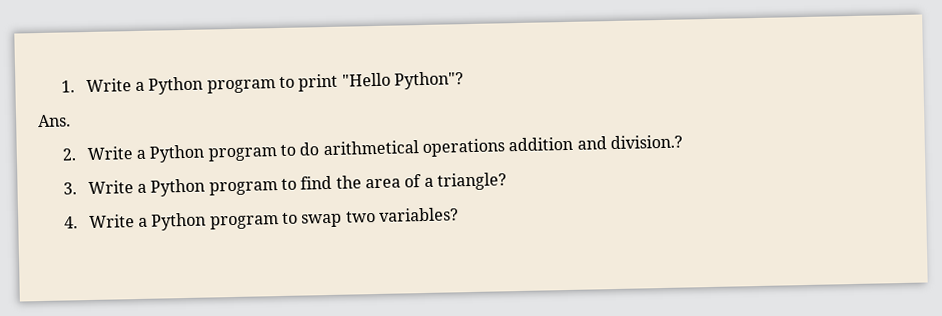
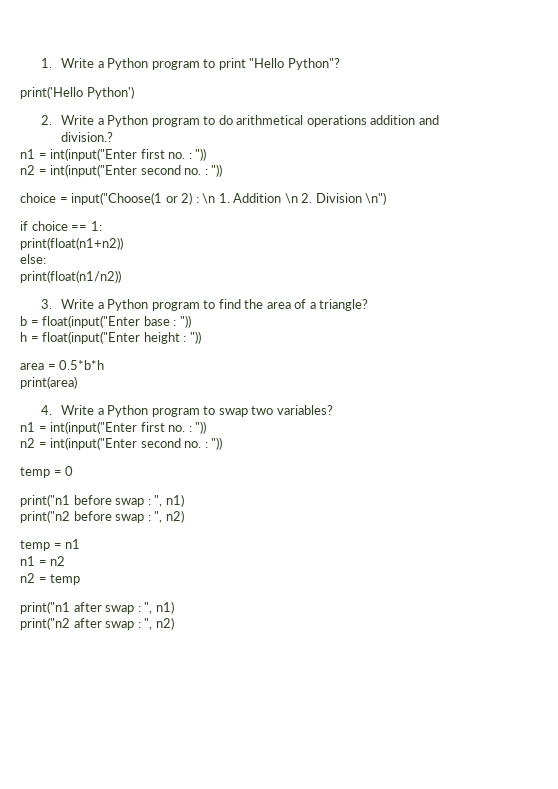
[38,114,71,128] Ans. -> [20,86,134,99] print('Hello Python')
(684, 142) none -> [20,148,207,161] [20,164,223,177] [20,192,387,205] [20,221,102,231] [20,237,123,250] [20,254,46,264] [20,270,121,283] // n1 = int(input("Enter first no. : ")) // n2 = int(input("Enter second no. : ")) // choice = input("Choose(1 or 2) : \n 1. Addition \n 2. Division \n") // if choice == 1: // print(float(n1+n2)) // else: // print(float(n1/n2))
(508, 181) none -> [20,315,191,328] [20,331,201,344] [20,360,105,370] [20,376,77,389] // b = float(input("Enter base : ")) // h = float(input("Enter height : ")) // area = 0.5*b*h // print(area)
(460, 214) none -> [20,421,207,434] [20,437,223,450] [20,466,74,478] [20,494,184,507] [20,510,184,523] [20,539,81,551] [20,556,66,566] [20,573,81,585] [20,601,174,614] [20,617,174,630] // n1 = int(input("Enter first no. : ")) // n2 = int(input("Enter second no. : ")) // temp = 0 // print("n1 before swap : ", n1) // print("n2 before swap : ", n2) // temp = n1 // n1 = n2 // n2 = temp // print("n1 after swap : ", n1) // print("n2 after swap : ", n2)

